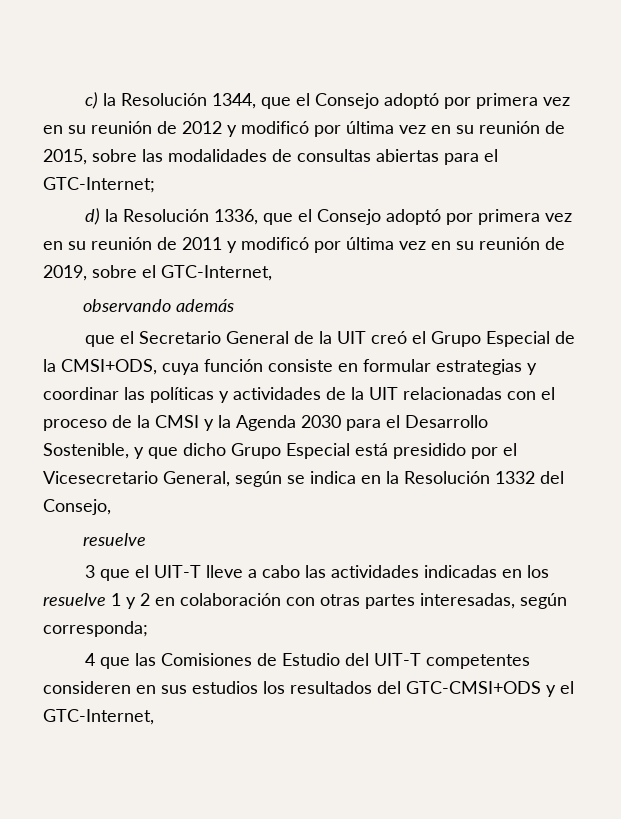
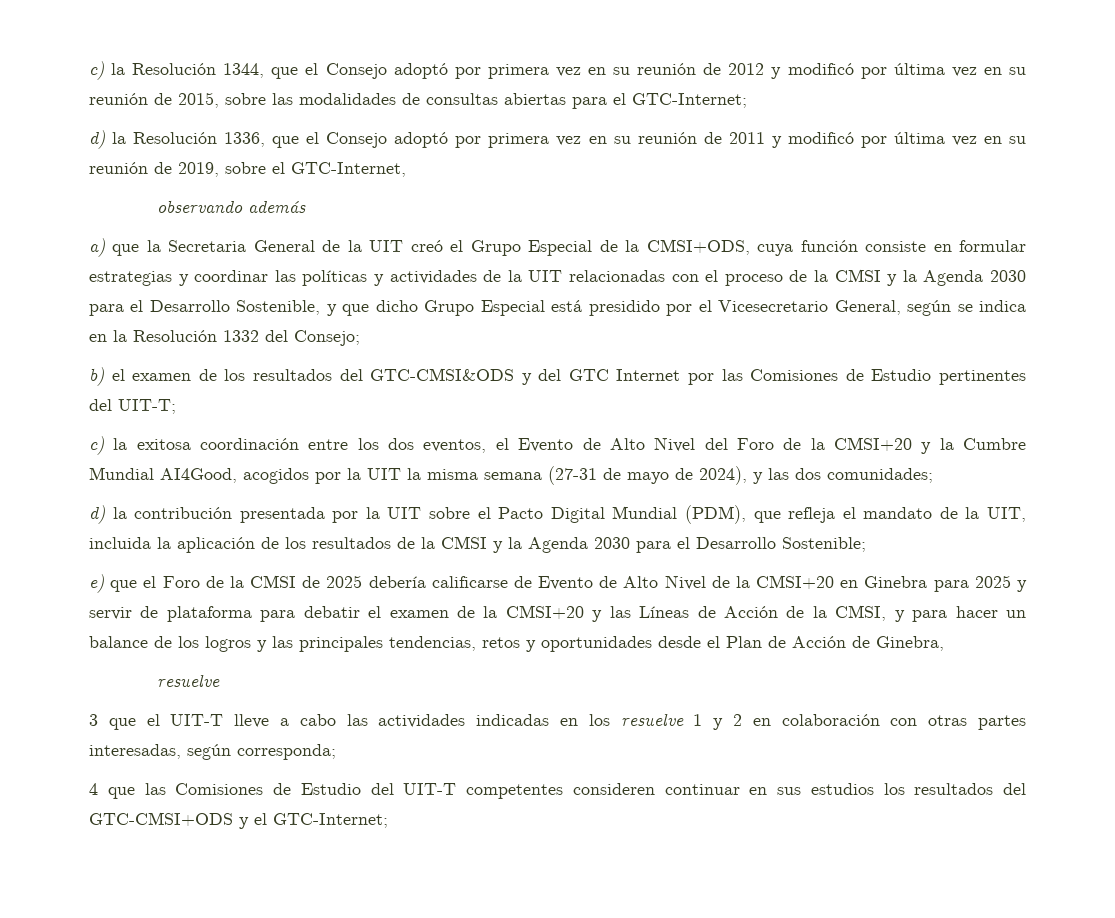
[84,331,221,347] que el Secretario -> [89,238,247,257] a) que la Secretaria
[43,499,111,515] Consejo, -> [294,330,360,346] [89,367,1026,386] [89,399,176,414] [89,436,1027,455] [89,466,933,485] [89,505,1026,524] [89,536,866,553] [89,574,1027,593] [89,605,1027,622] [89,636,944,652] Consejo; // b) el examen de los resultados del GTC-CMSI&ODS y del GTC Internet por las Comisiones de Estudio pertinentes del UIT-T; // c) la exitosa coordinación entre los dos eventos, el Evento de Alto Nivel del Foro de la CMSI+20 y la Cumbre Mundial AI4Good, acogidos por la UIT la misma semana (27-31 de mayo de 2024), y las dos comunidades; // d) la contribución presentada por la UIT sobre el Pacto Digital Mundial (PDM), que refleja el mandato de la UIT, incluida la aplicación de los resultados de la CMSI y la Agenda 2030 para el Desarrollo Sostenible; // e) que el Foro de la CMSI de 2025 debería calificarse de Evento de Alto Nivel de la CMSI+20 en Ginebra para 2025 y servir de plataforma para debatir el examen de la CMSI+20 y las Líneas de Acción de la CMSI, y para hacer un balance de los logros y las principales tendencias, retos y oportunidades desde el Plan de Acción de Ginebra,
(131, 687) none -> [664,784,740,795] continuar
[43,709,154,725] GTC-Internet, -> [273,813,388,828] GTC-Internet;

